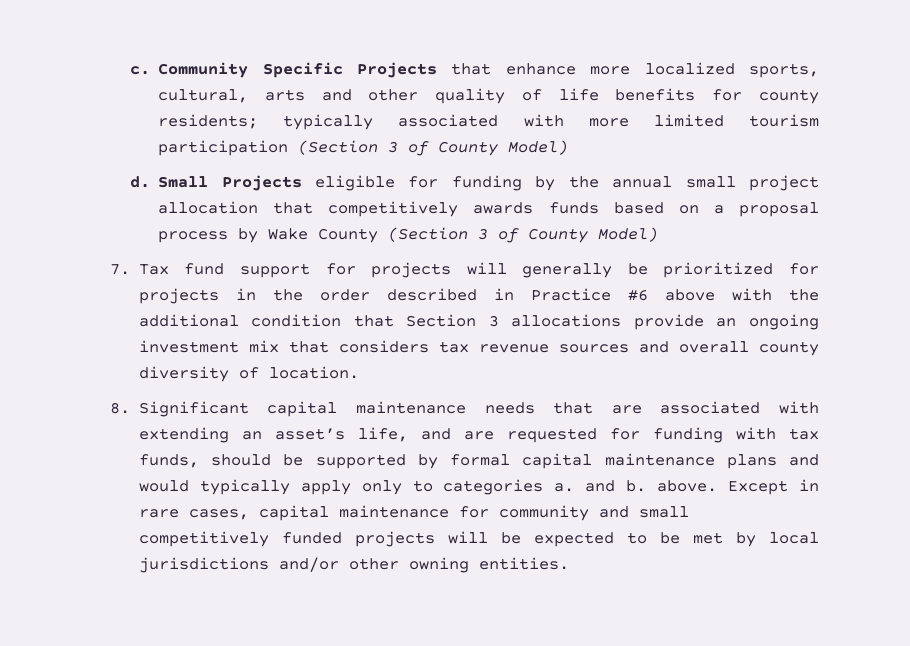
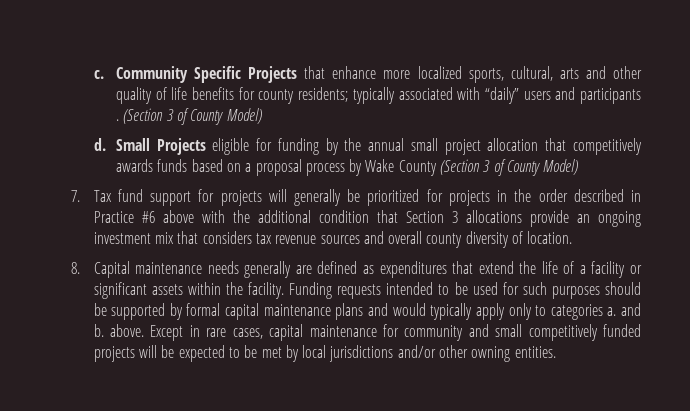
[588,114,819,127] [158,140,289,156] more limited tourism participation -> [484,87,641,104] [115,119,119,121] “daily” users and participants .
[138,401,819,417] [138,427,819,443] [138,454,199,468] Significant capital maintenance needs that are associated with extending an asset’s life, and are requested for funding with tax funds, -> [93,261,642,278] [93,282,600,299] Capital maintenance needs generally are defined as expenditures that extend the life of a facility or significant assets within the facility. Funding requests intended to be used for such purposes

